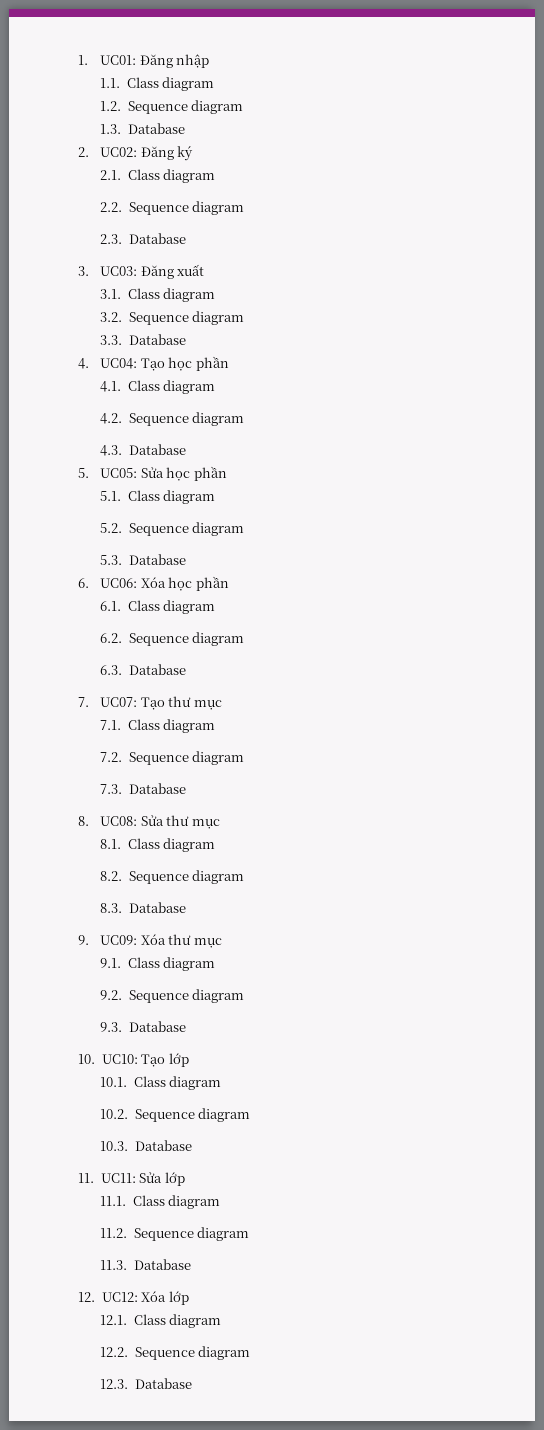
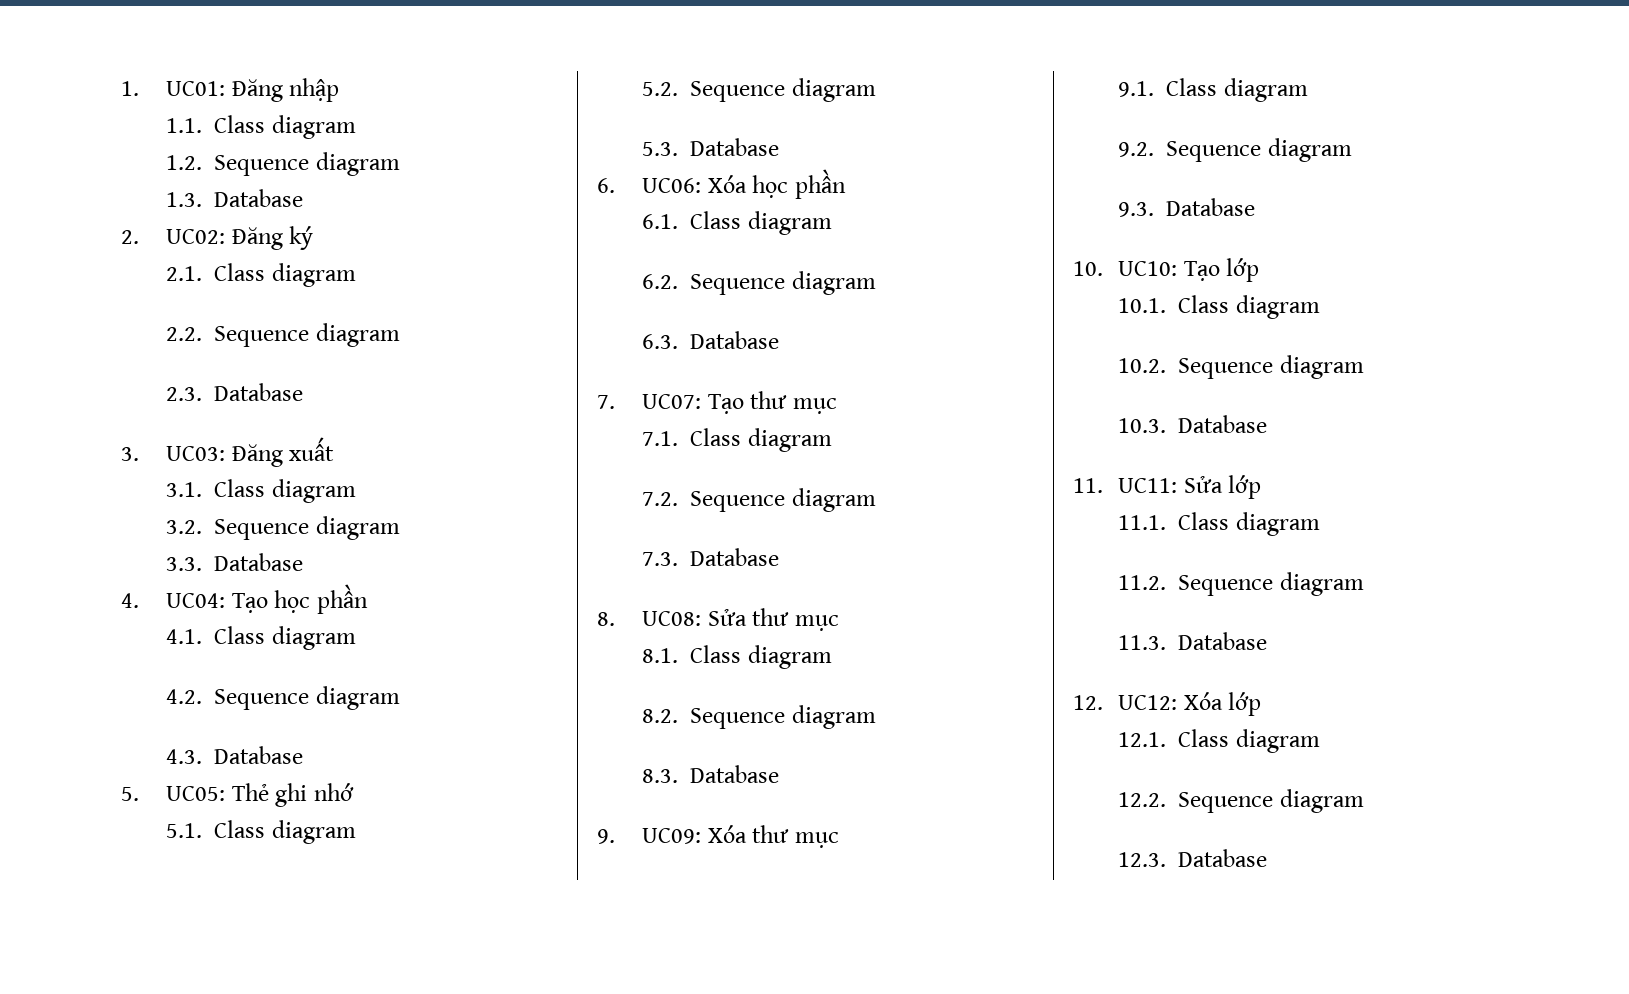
[140,466,227,481] Sửa học phần -> [231,783,354,807] Thẻ ghi nhớ

